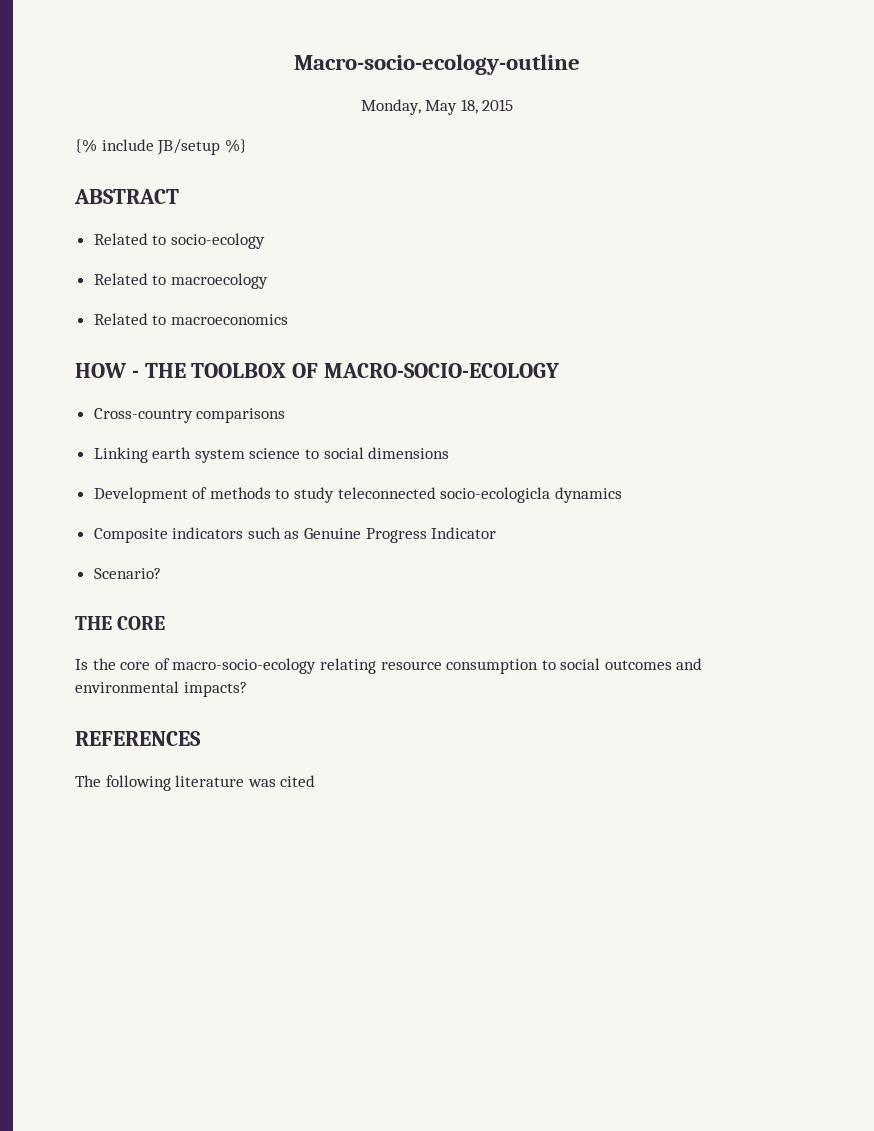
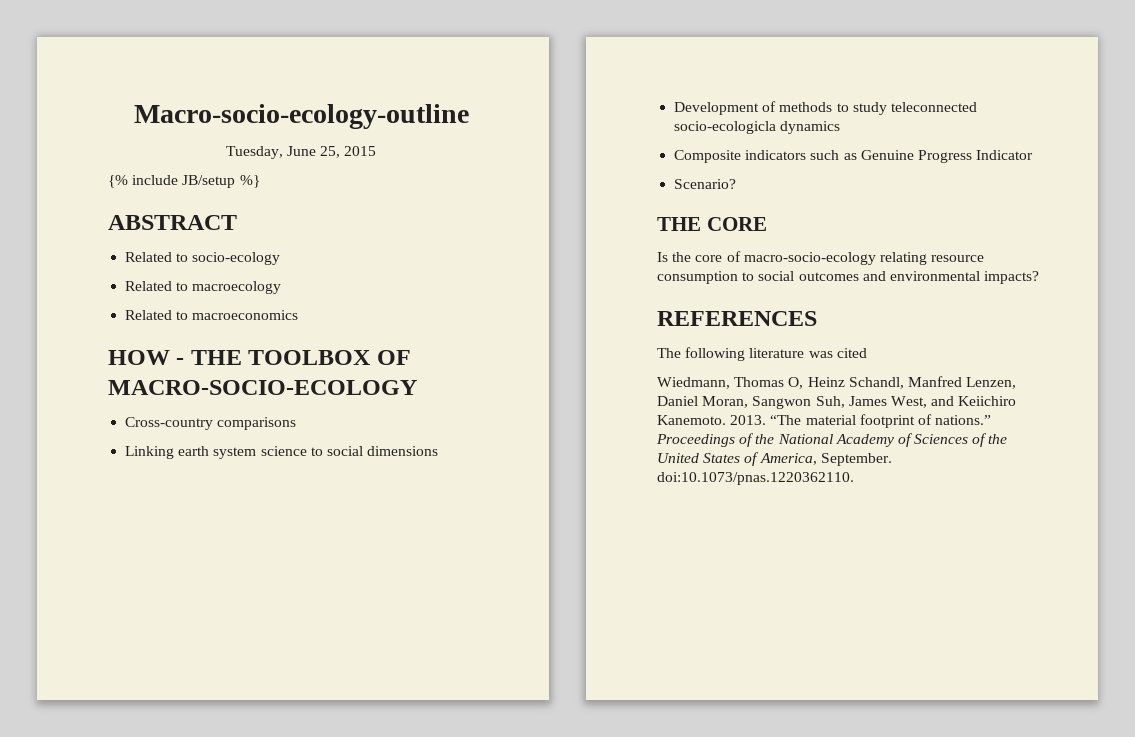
[360,99,478,115] Monday, May 18, -> [225,146,341,159] Tuesday, June 25,
(316, 781) none -> [657,376,1017,389] [657,396,1017,409] [657,414,992,428] [656,433,1008,447] [657,452,892,466] [657,472,854,485] // Wiedmann, Thomas O, Heinz Schandl, Manfred Lenzen, Daniel Moran, Sangwon Suh, James West, and Keiichiro Kanemoto. 2013. “The material footprint of nations.” Proceedings of the National Academy of Sciences of the United States of America, September. doi:10.1073/pnas.1220362110.

